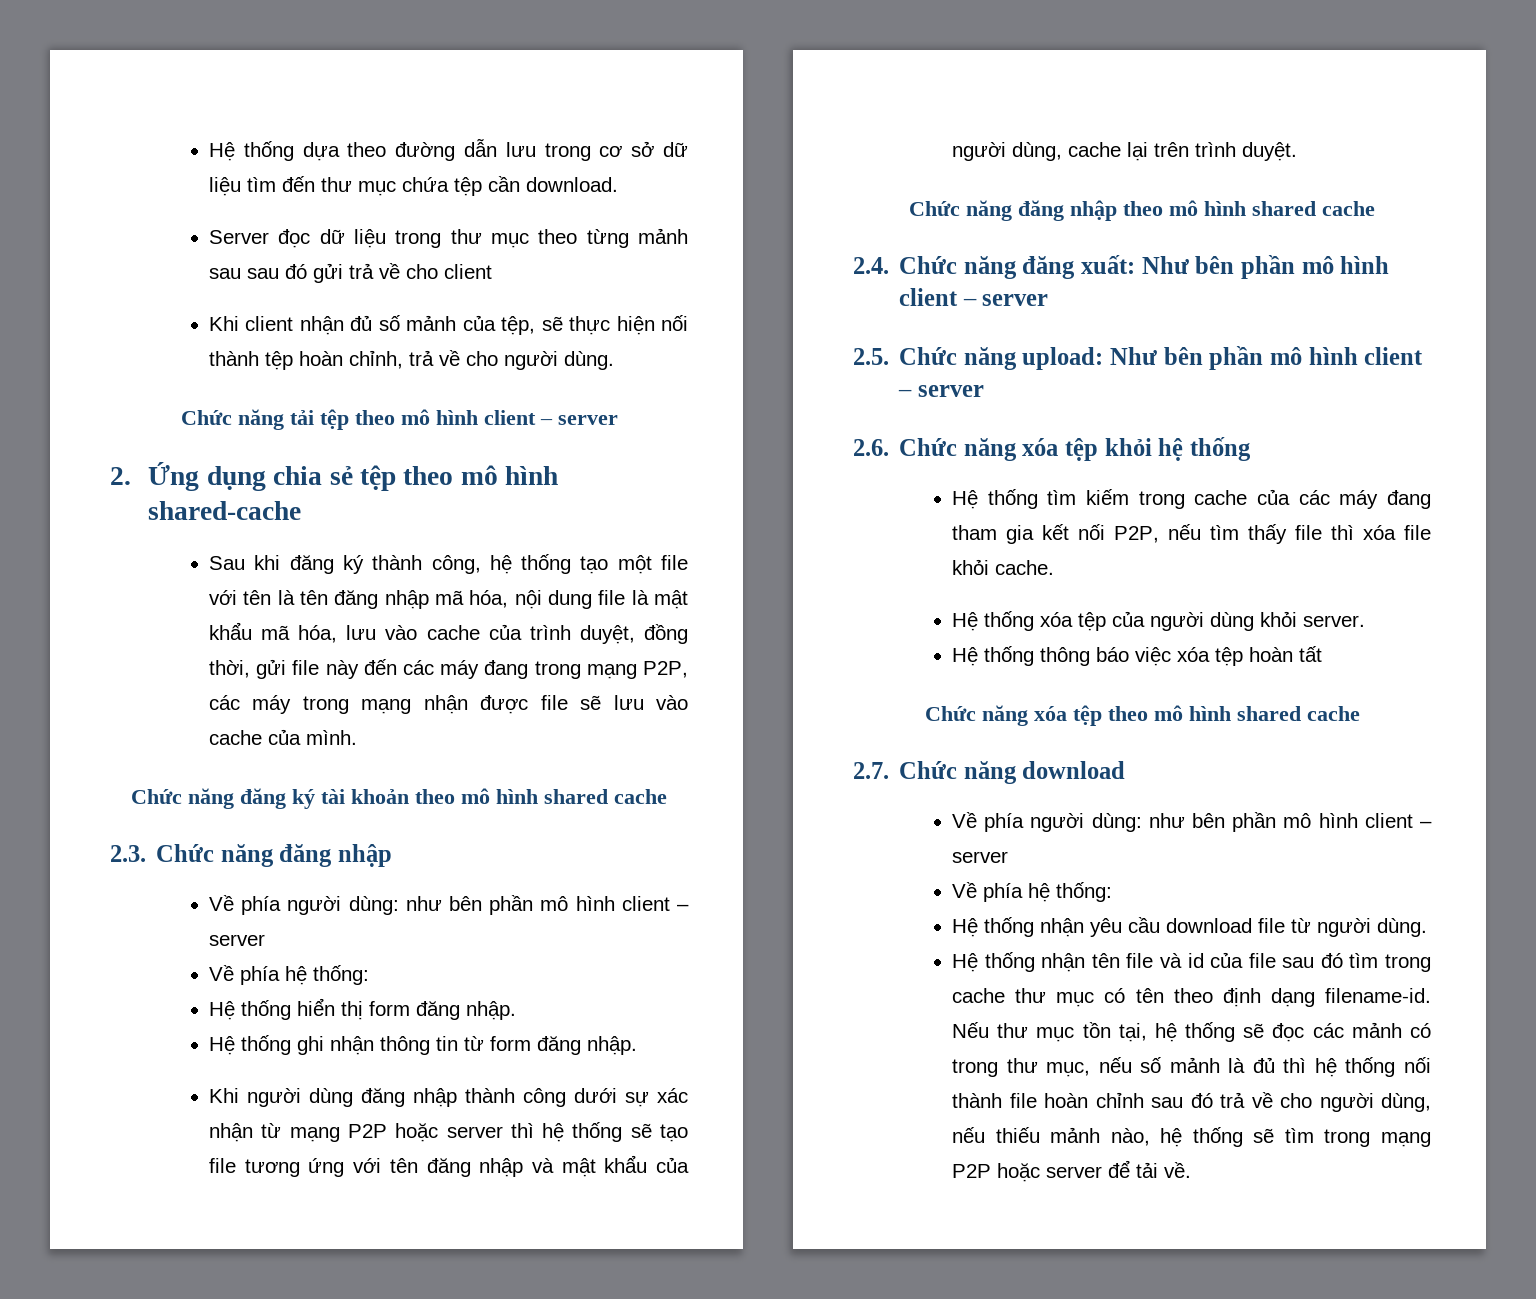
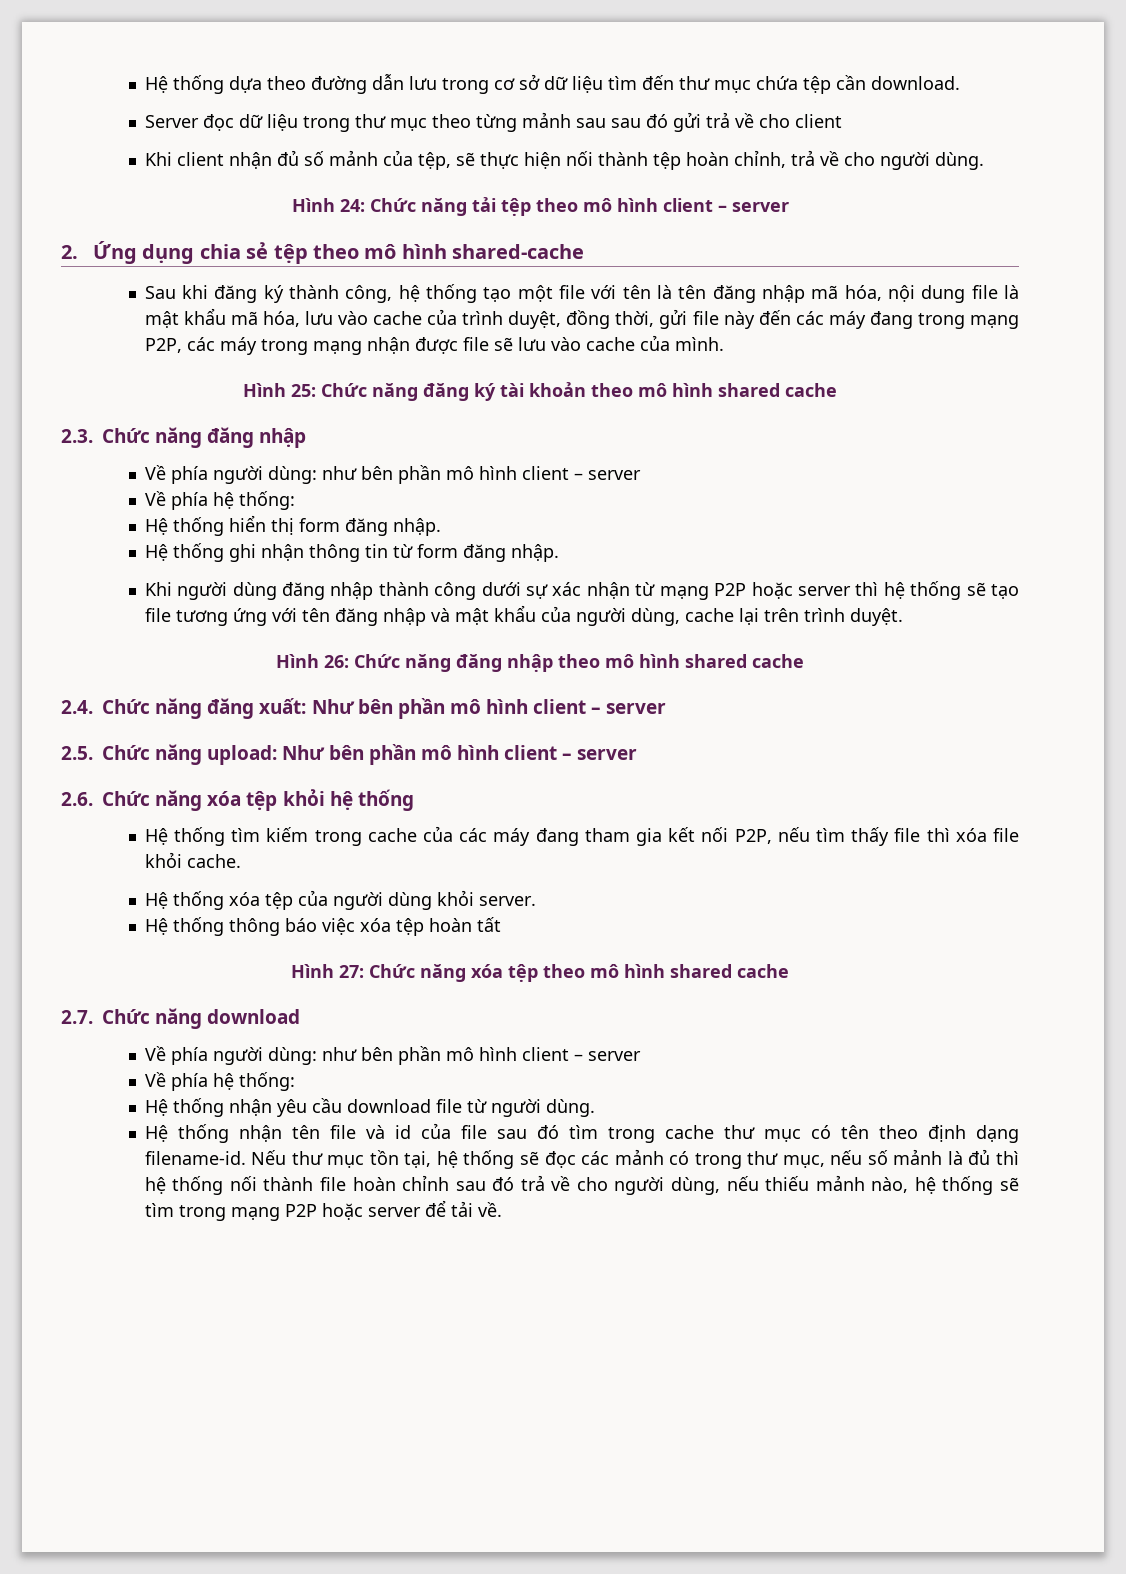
(615, 360) none -> [291,198,365,212] Hình 24:
(358, 737) none -> [243,383,316,397] Hình 25:
(1298, 151) none -> [276,654,349,668] Hình 26:
(1323, 654) none -> [291,964,364,978] Hình 27:

